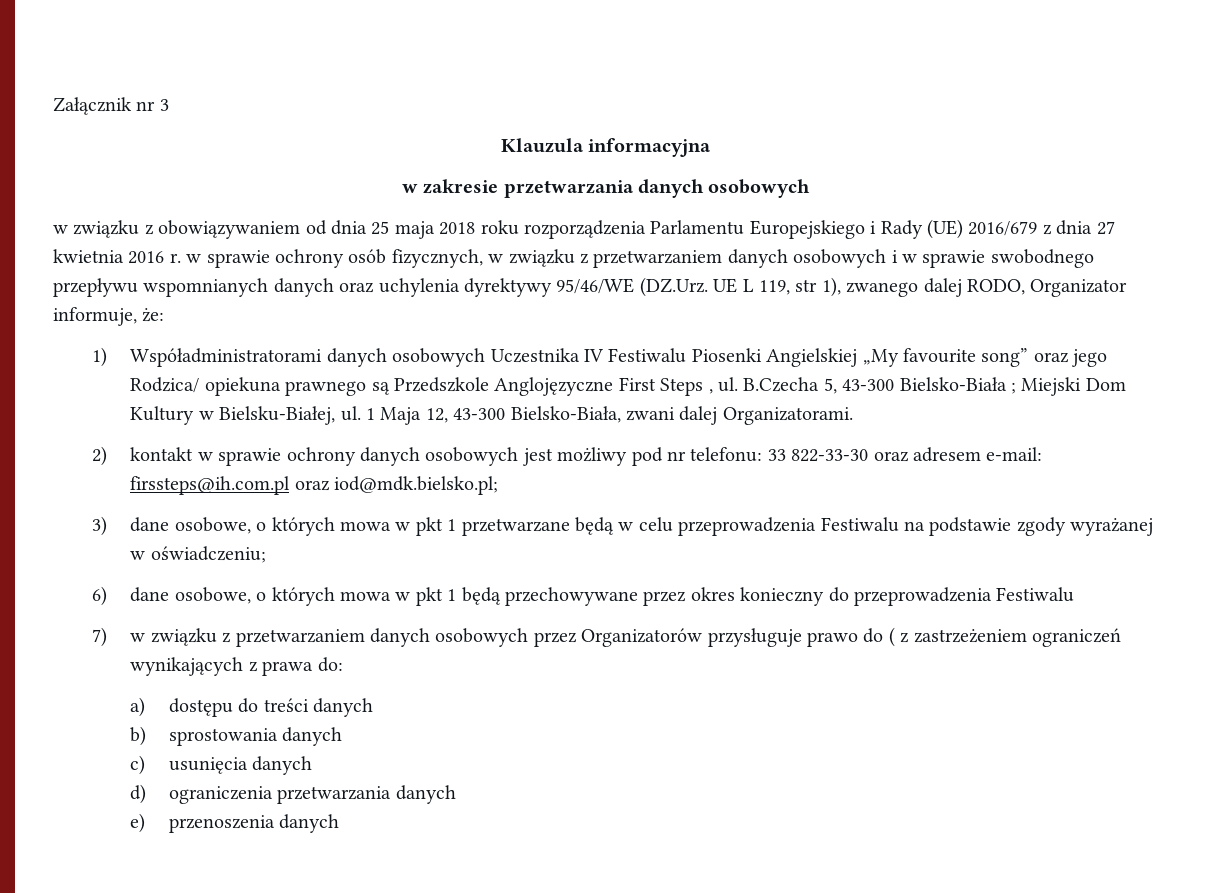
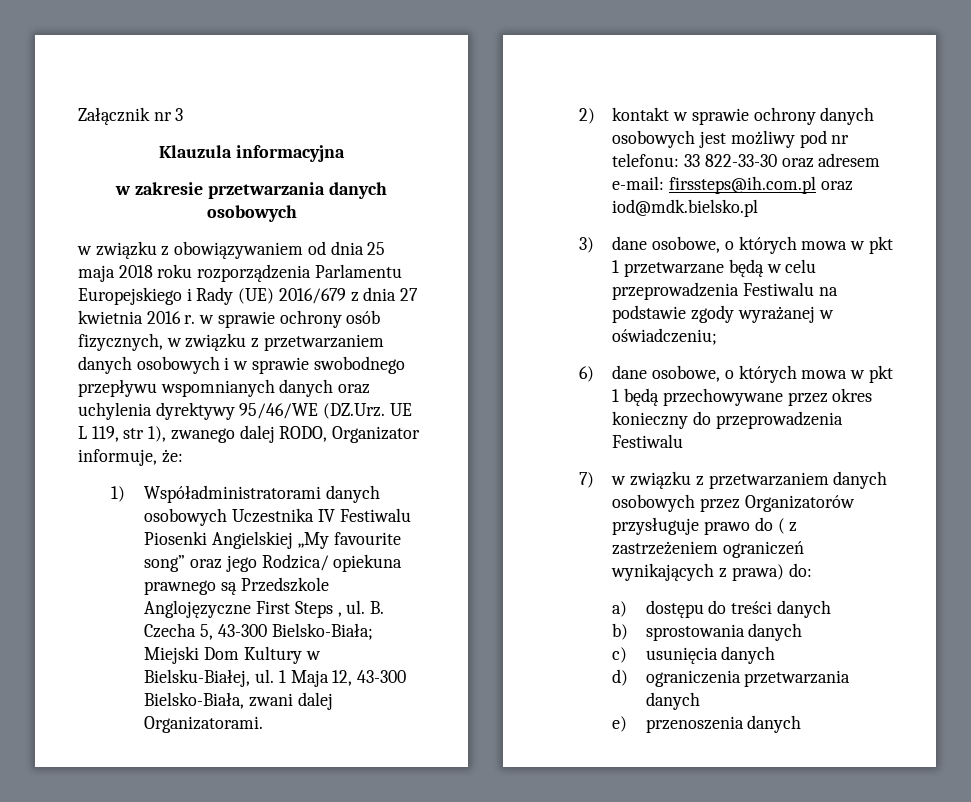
[743,377,1016,394] B.Czecha 5, 43-300 Bielsko-Biała ; -> [370,601,385,614] [144,623,373,640] B. Czecha 5, 43-300 Bielsko-Biała;
[334,476,499,495] iod@mdk.bielsko.pl; -> [612,199,759,217] iod@mdk.bielsko.pl
[262,661,314,676] prawa -> [731,564,784,581] prawa)

